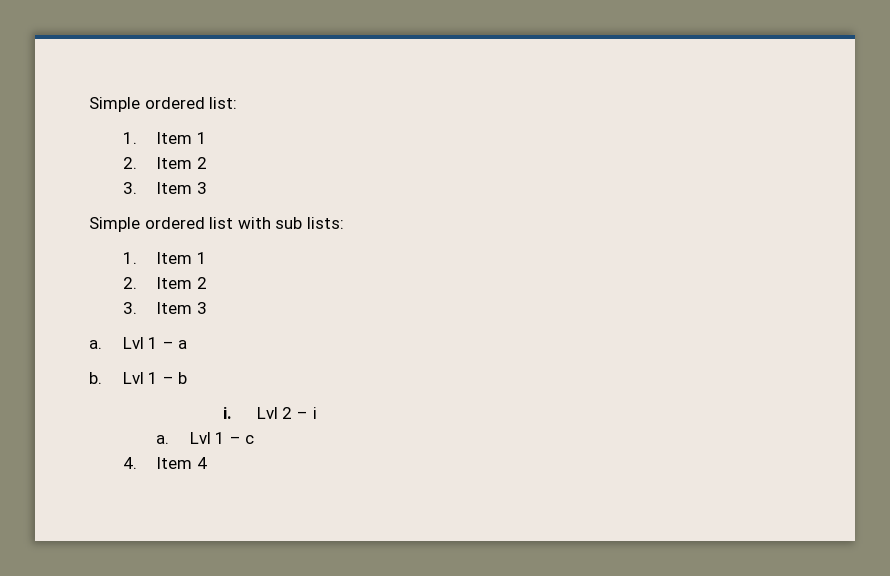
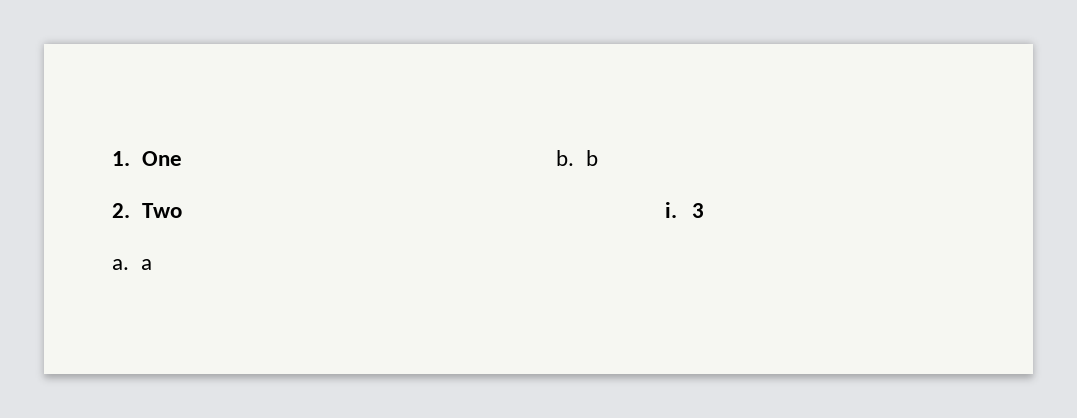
[89,97,238,112] [122,132,207,144] [122,157,207,169] [122,182,207,194] [89,217,344,232] [122,252,207,264] [122,277,207,289] [122,302,207,314] [89,337,174,349] Simple ordered list: // 1. Item 1 // 2. Item 2 // 3. Item 3 // Simple ordered list with sub lists: // 1. Item 1 // 2. Item 2 // 3. Item 3 // a. Lvl 1 – -> [112,151,182,166] [112,203,182,218] [112,259,129,270] 1. One // 2. Two // a.
[122,372,174,384] Lvl 1 – -> (574, 158) none
[256,407,317,419] [156,432,255,444] [122,457,207,469] Lvl 2 – i // a. Lvl 1 – c // 4. Item 4 -> [691,203,704,218] 3

